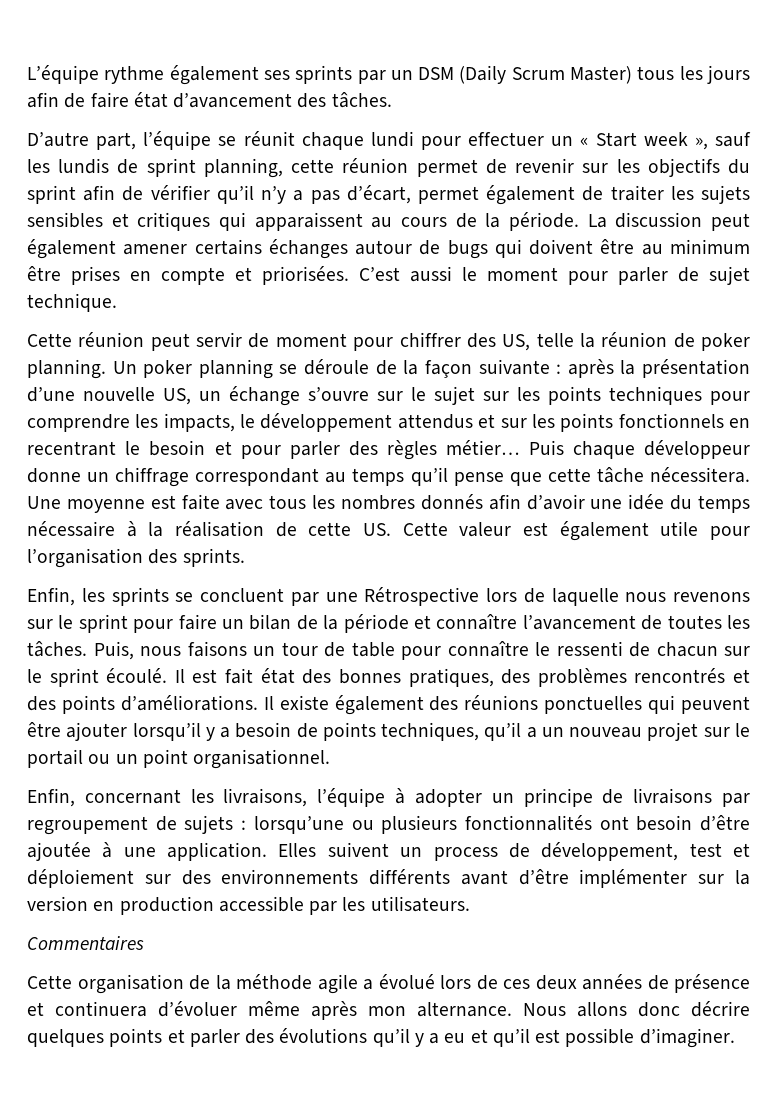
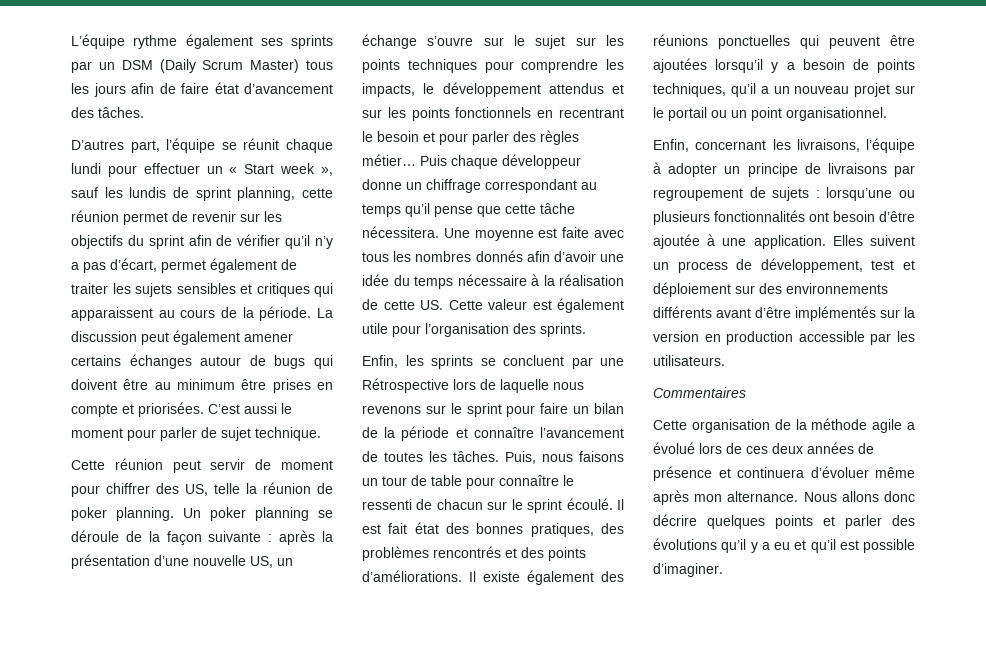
[27,132,89,147] D’autre -> [71,140,124,150] D’autres
[66,722,128,741] ajouter -> [653,58,707,73] ajoutées
[579,869,688,888] implémenter -> [795,306,876,321] implémentés

